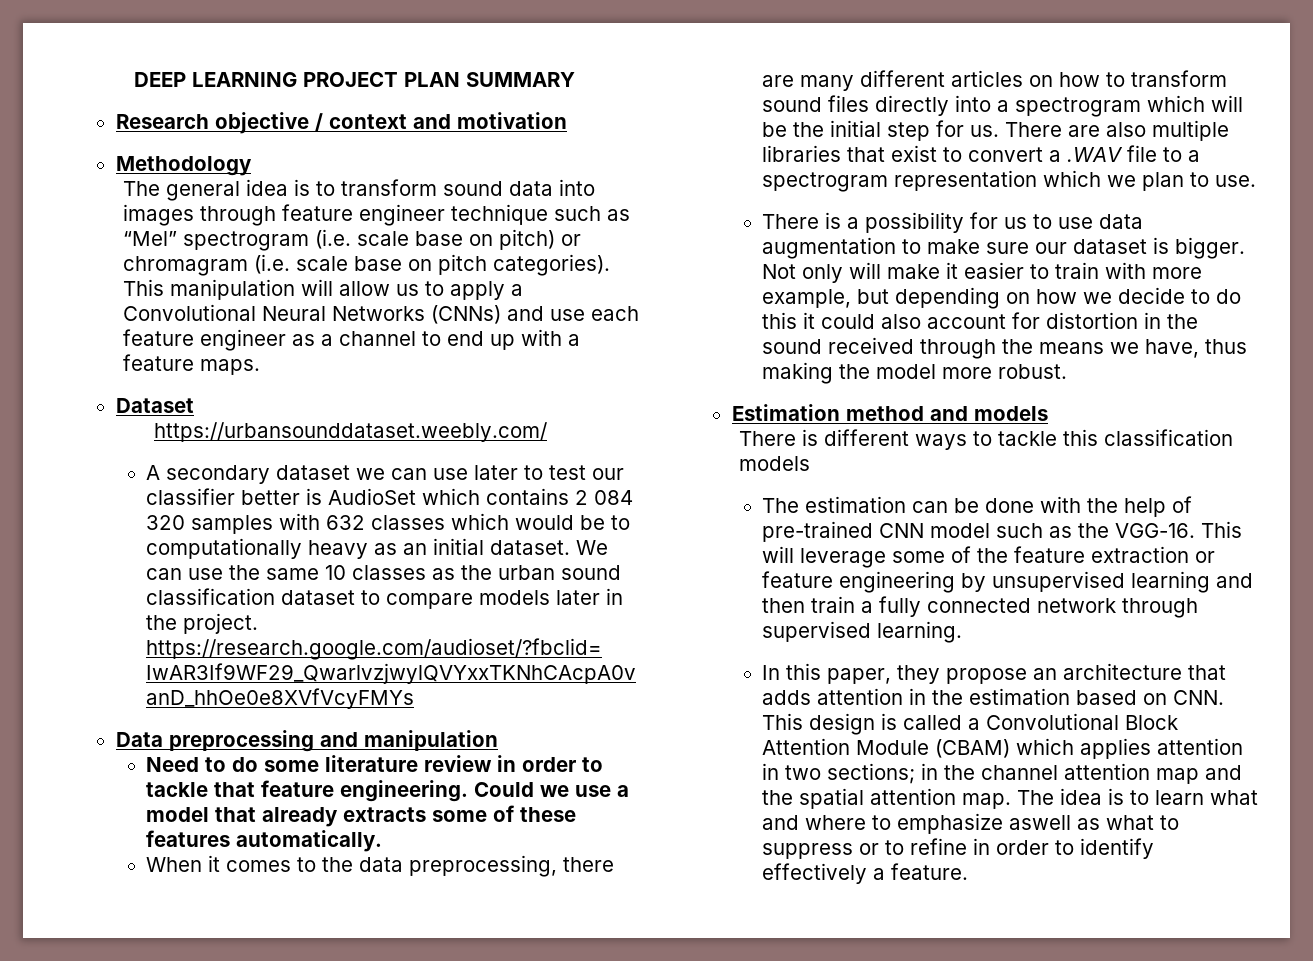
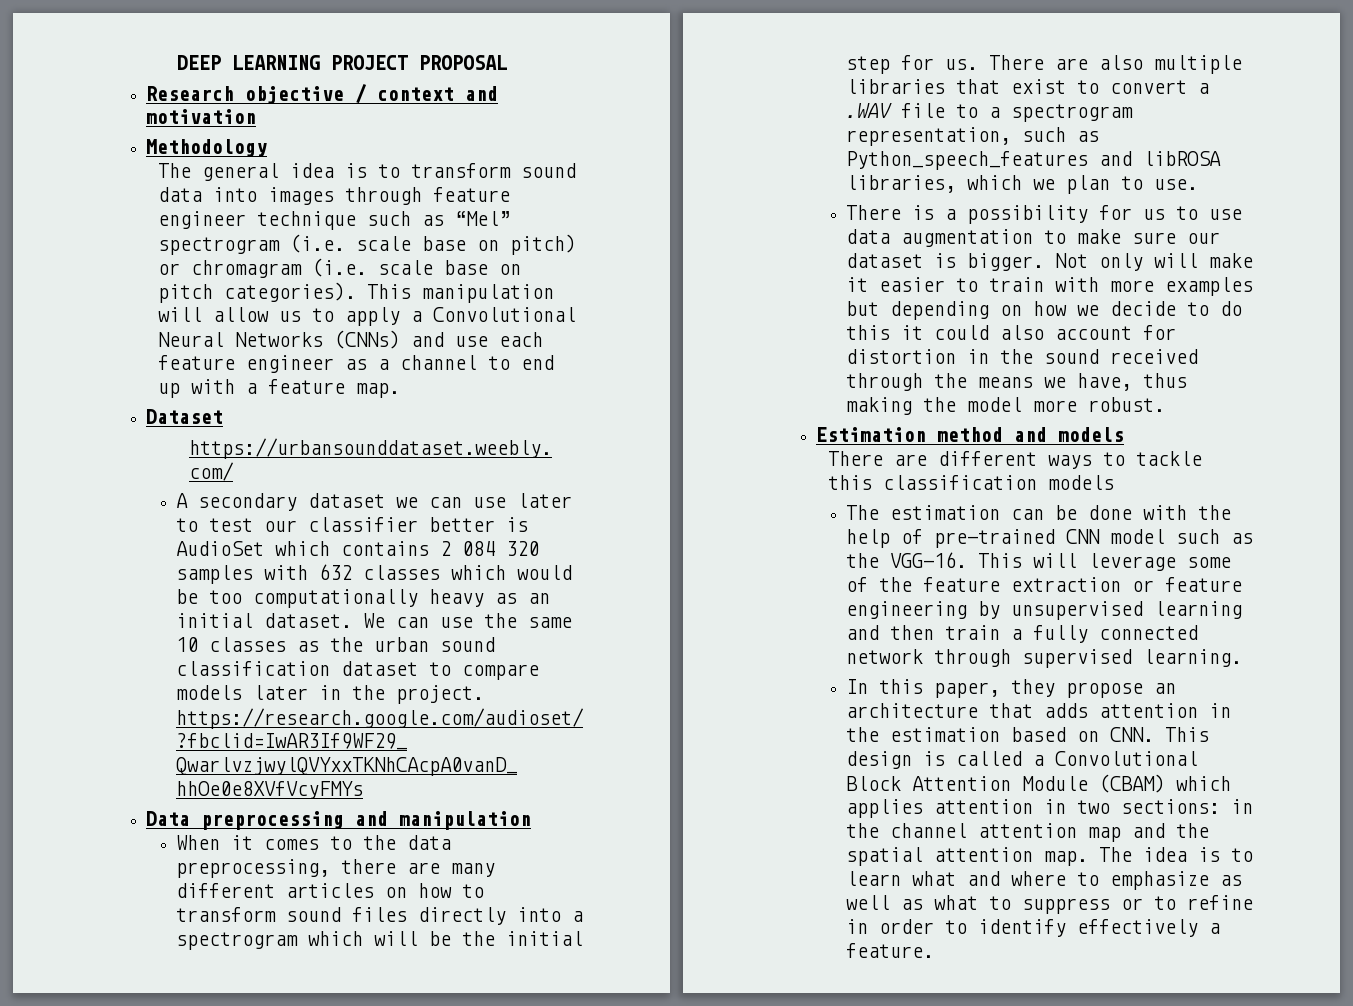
[403,72,575,87] PLAN SUMMARY -> [418,55,507,70] PROPOSAL
[200,359,261,375] maps. -> [356,383,401,398] map.
[611,515,631,530] to -> [209,590,243,604] too
[146,755,604,772] [146,780,630,802] [146,805,577,827] [146,830,383,852] // Need to do some literature review in order to tackle that feature engineering. Could we use a model that already extracts some of these features automatically. -> (531, 820) none
[894,170,1038,191] representation -> [846,127,1100,146] [846,151,1222,170] [846,175,957,193] representation, such as Python_speech_features and libROSA libraries,
[762,289,852,308] example, -> [1165,277,1254,296] examples
[802,429,819,446] is -> [894,454,928,466] are
[827,763,916,784] sections; -> [1121,799,1221,814] sections:
[1009,815,1072,830] aswell -> [1220,875,1243,886] [846,895,891,910] as well

